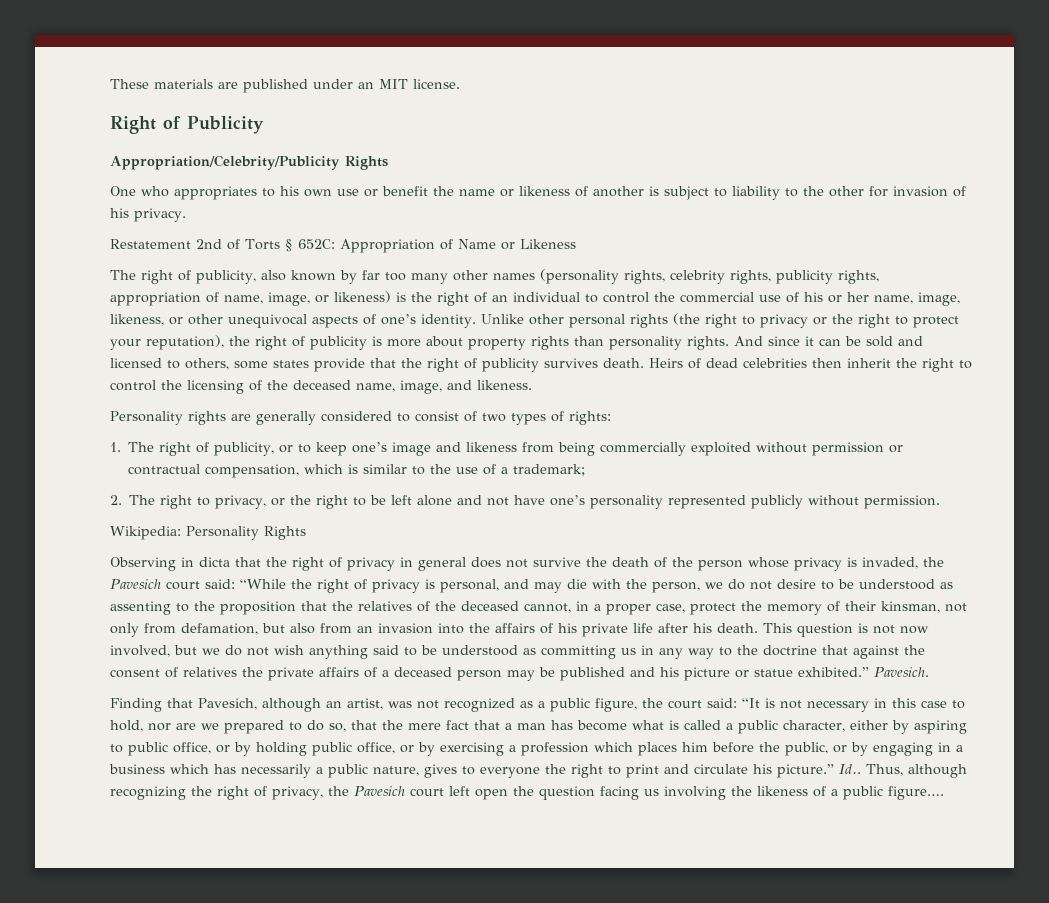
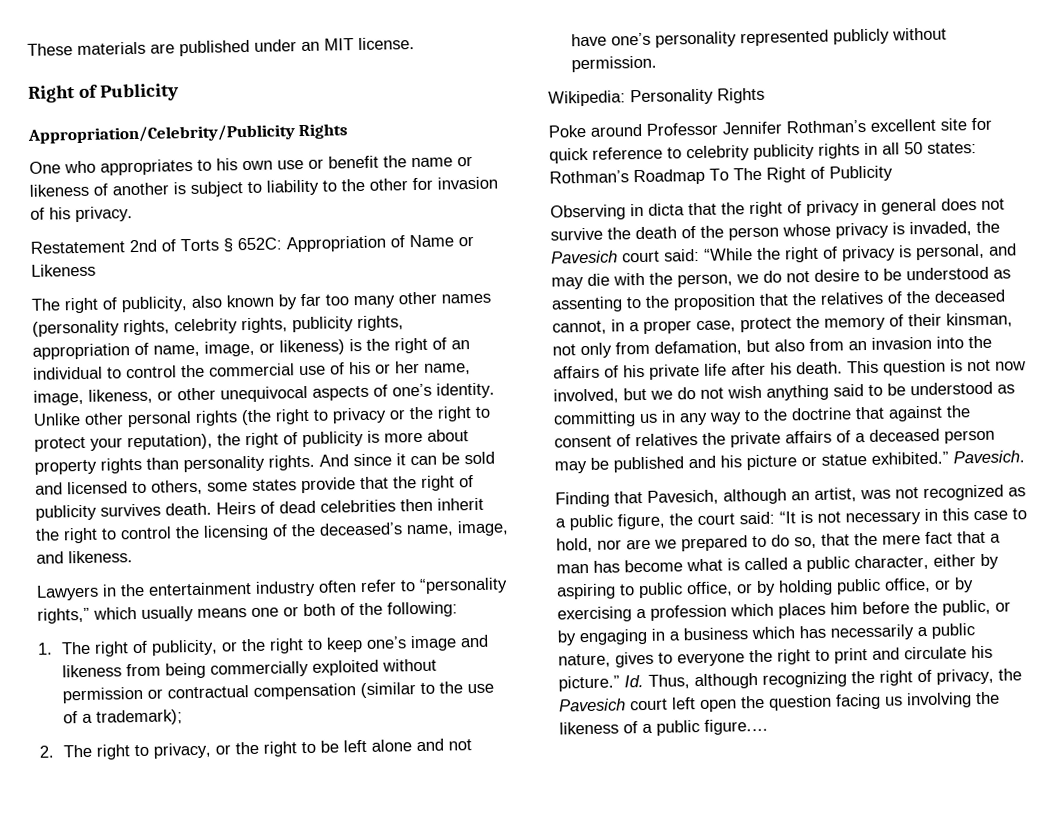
[293,380,351,390] deceased -> [319,522,403,536] deceased’s
[110,411,611,425] Personality rights are generally considered to consist of two types of rights: -> [36,577,508,601] [37,601,458,624] Lawyers in the entertainment industry often refer to “personality rights,” which usually means one or both of the following:
(294, 449) none -> [241,638,305,654] the right
[205,464,408,478] compensation, which is similar -> [253,682,417,700] compensation (similar
[513,464,586,476] trademark; -> [96,709,184,726] trademark);
(306, 533) none -> [548,117,992,138] [549,141,977,164] [549,165,893,186] // Poke around Professor Jennifer Rothman’s excellent site for quick reference to celebrity publicity rights in all 50 states: Rothman’s Roadmap To The Right of Publicity
[839,764,861,774] Id.. -> [624,675,644,688] Id.

